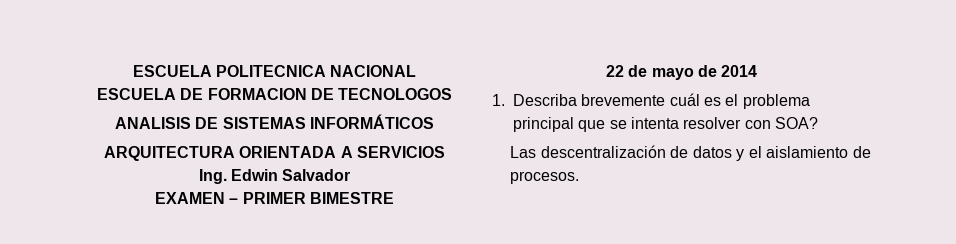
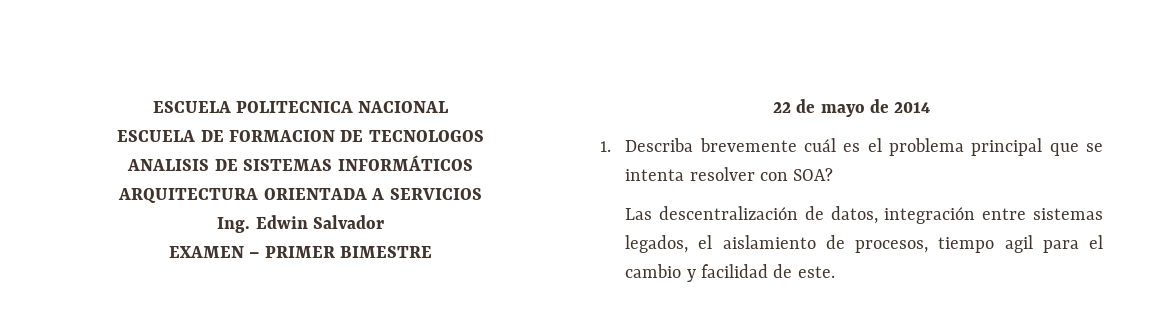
[692,146,871,161] [510,171,580,184] datos y el aislamiento de procesos. -> [830,206,1103,224] [625,235,1103,253] [625,264,835,282] datos, integración entre sistemas legados, el aislamiento de procesos, tiempo agil para el cambio y facilidad de este.

